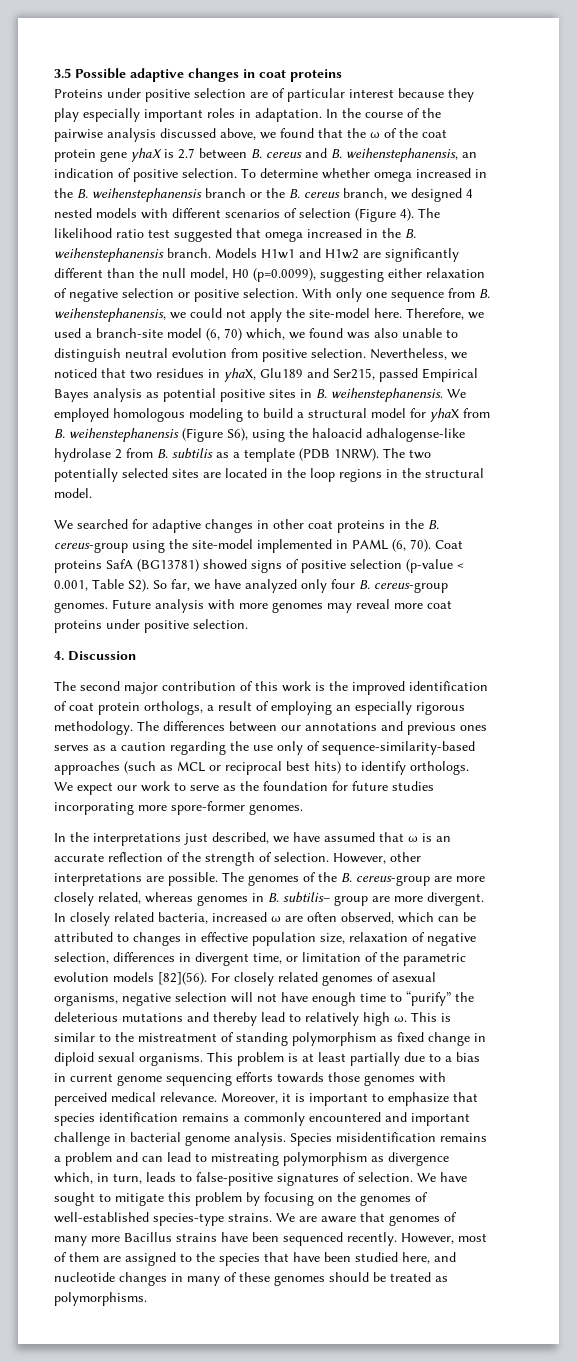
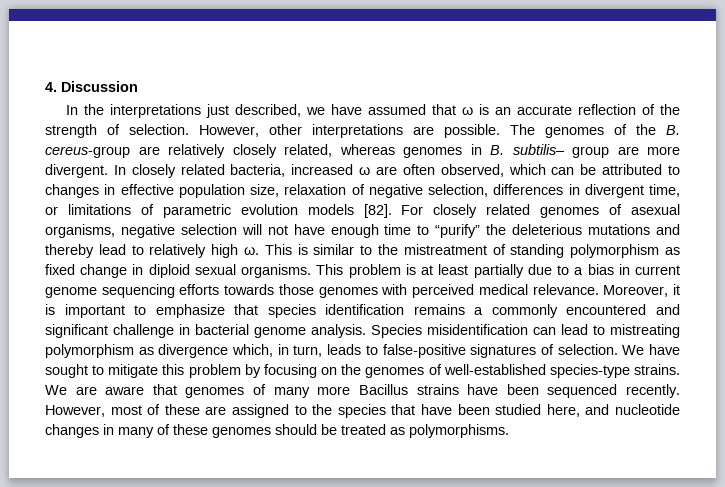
[54,68,342,82] [54,88,474,102] [54,108,441,122] [54,128,447,142] [54,148,477,162] [54,168,487,182] [54,188,473,202] [54,208,440,222] [54,228,416,242] [54,248,459,262] [54,268,485,282] [54,288,490,302] [54,308,484,322] [54,328,458,341] [54,348,467,362] [54,368,478,382] [54,388,466,402] [54,408,490,422] [54,428,465,442] [54,448,431,462] [54,468,484,482] [54,488,92,498] [54,519,439,533] [54,539,463,553] [54,559,464,573] [54,579,448,593] [54,599,452,613] [54,619,248,633] [54,651,136,661] [54,681,488,695] [54,701,465,715] [54,721,487,735] [54,741,475,755] [54,761,469,775] [54,781,434,795] [54,801,303,815] 3.5 Possible adaptive changes in coat proteins // Proteins under positive selection are of particular interest because they play especially important roles in adaptation. In the course of the pairwise analysis discussed above, we found that the ω of the coat protein gene yhaX is 2.7 between B. cereus and B. weihenstephanensis, an indication of positive selection. To determine whether omega increased in the B. weihenstephanensis branch or the B. cereus branch, we designed 4 nested models with different scenarios of selection (Figure 4). The likelihood ratio test suggested that omega increased in the B. weihenstephanensis branch. Models H1w1 and H1w2 are significantly different than the null model, H0 (p=0.0099), suggesting either relaxation of negative selection or positive selection. With only one sequence from B. weihenstephanensis, we could not apply the site-model here. Therefore, we used a branch-site model (6, 70) which, we found was also unable to distinguish neutral evolution from positive selection. Nevertheless, we noticed that two residues in yhaX, Glu189 and Ser215, passed Empirical Bayes analysis as potential positive sites in B. weihenstephanensis. We employed homologous modeling to build a structural model for yhaX from B. weihenstephanensis (Figure S6), using the haloacid adhalogense-like hydrolase 2 from B. subtilis as a template (PDB 1NRW). The two potentially selected sites are located in the loop regions in the structural model. // We searched for adaptive changes in other coat proteins in the B. cereus-group using the site-model implemented in PAML (6, 70). Coat proteins SafA (BG13781) showed signs of positive selection (p-value < 0.001, Table S2). So far, we have analyzed only four B. cereus-group genomes. Future analysis with more genomes may reveal more coat proteins under positive selection. // 4. Discussion // The second major contribution of this work is the improved identification of coat protein orthologs, a result of employing an especially rigorous methodology. The differences between our annotations and previous ones serves as a caution regarding the use only of sequence-similarity-based approaches (such as MCL or reciprocal best hits) to identify orthologs. We expect our work to serve as the foundation for future studies incorporating more spore-former genomes. -> [45,81,138,92] 4. Discussion
[456,876,485,882] more -> [168,144,225,158] relatively
[302,952,399,962] limitation of the -> [67,204,154,215] limitations of
[158,972,207,985] [82](56). -> [363,204,392,218] [82].
[411,1113,470,1126] important -> [45,324,108,338] significant
[440,1133,487,1142] [54,1152,138,1166] remains a problem and -> (528, 329) none
[69,1252,99,1262] them -> [164,404,200,415] these

